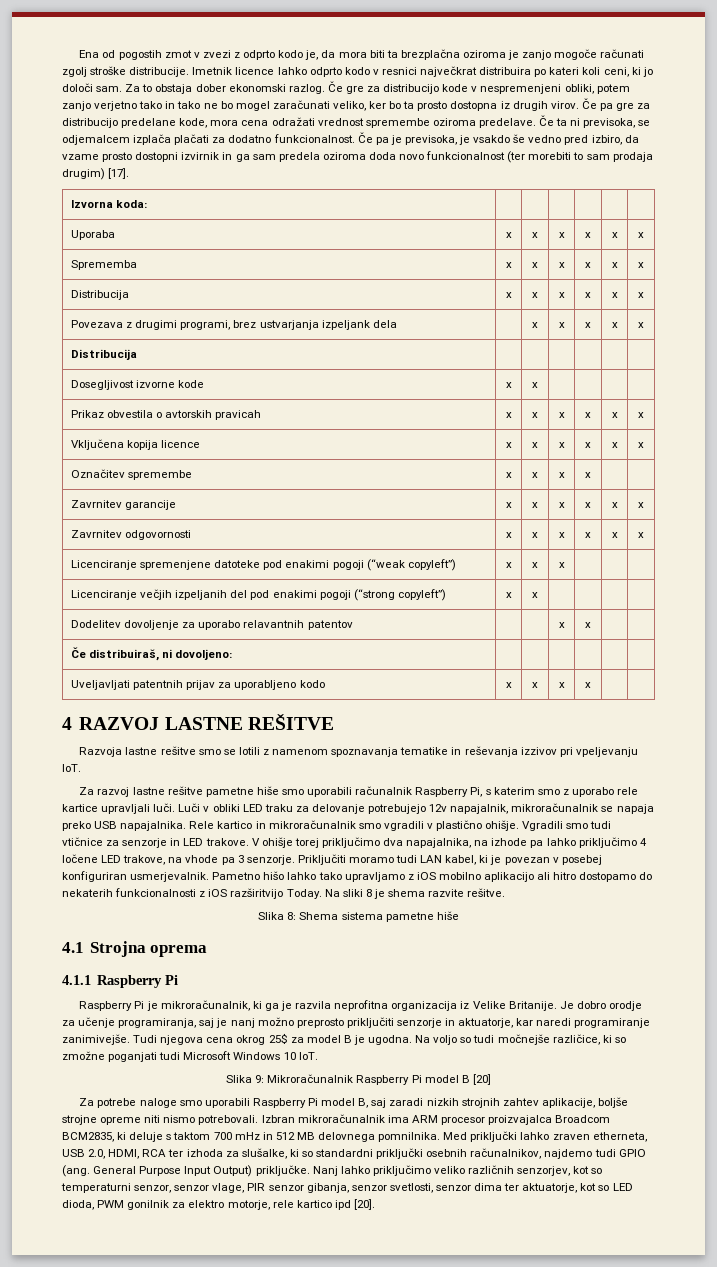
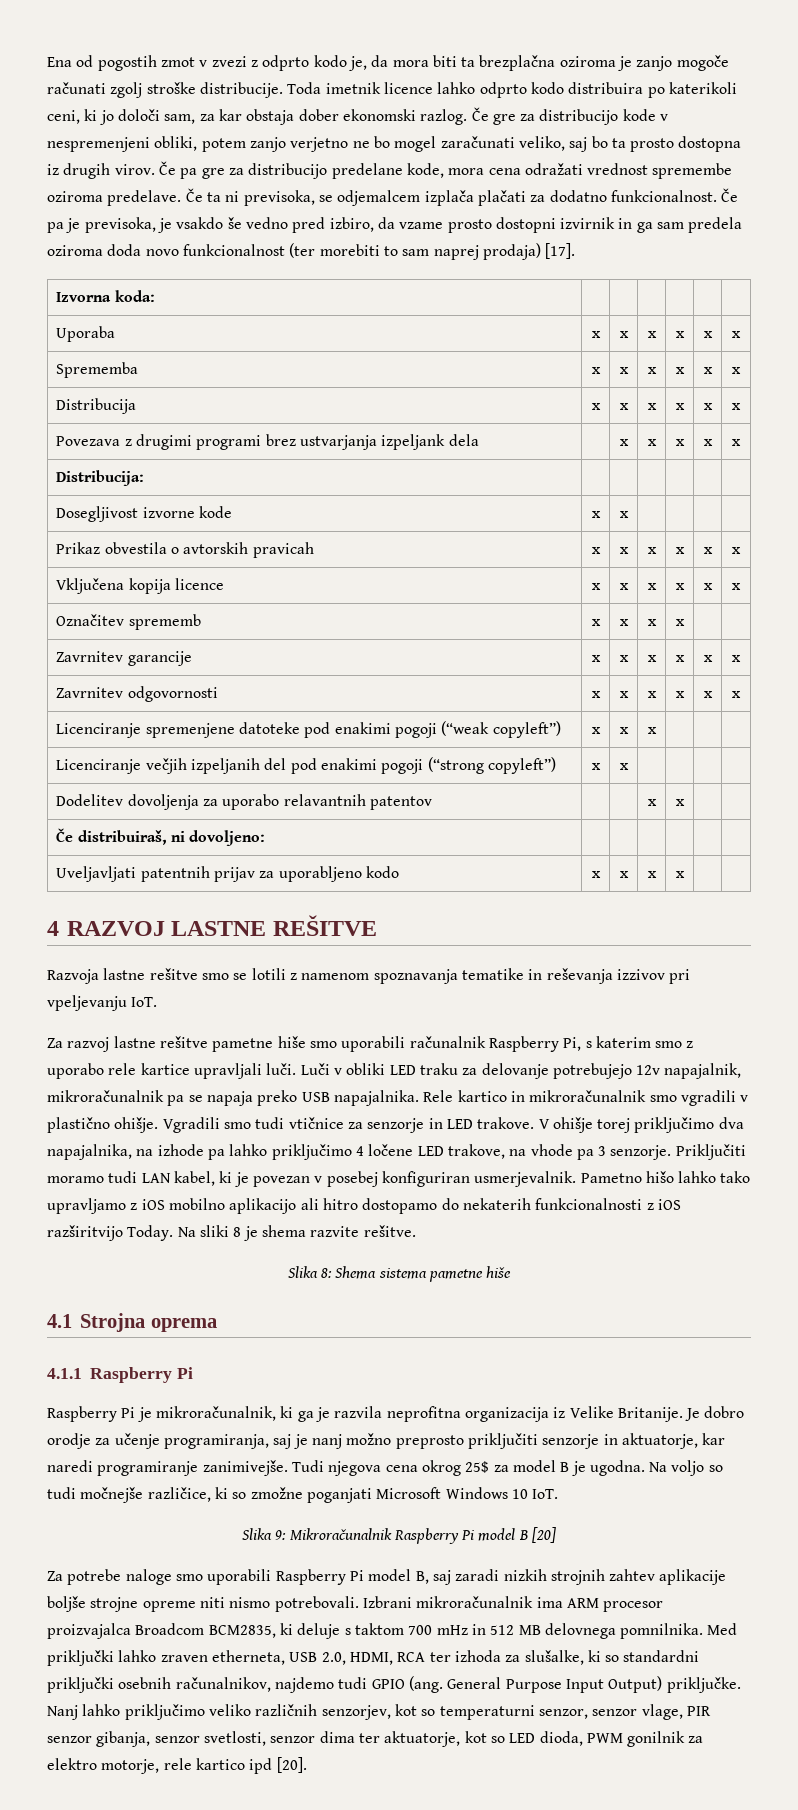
[192,67,233,75] Imetnik -> [287,82,381,94] Toda imetnik
[372,66,601,77] v resnici največkrat distribuira po kateri koli -> [568,82,737,98] distribuira po katerikoli
[96,84,153,92] sam. Za to -> [164,109,242,124] sam, za kar
[139,101,201,109] tako in tako -> (349, 144) none
[369,101,387,109] ker -> [569,137,588,152] saj
[612,152,653,162] [62,168,105,180] prodaja drugim) -> [433,243,541,260] naprej prodaja)
[180,320,231,330] programi, -> [196,435,262,450] programi
[71,349,138,360] Distribucija -> [56,470,145,486] Distribucija:
[128,470,193,480] spremembe -> [128,614,201,630] sprememb
[124,620,180,630] dovoljenje -> [127,794,199,810] dovoljenja
(599, 807) none -> [167,1095,185,1106] pa
[159,1052,181,1060] tudi -> (372, 1495) none
[541,1098,595,1108] aplikacije, -> [659,1569,727,1585] aplikacije
[261,1115,295,1123] Izbran -> [362,1596,412,1608] Izbrani

